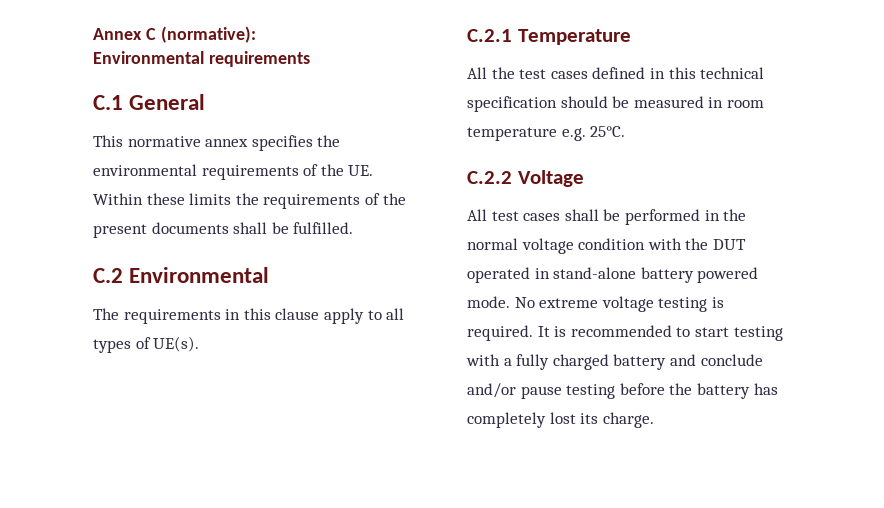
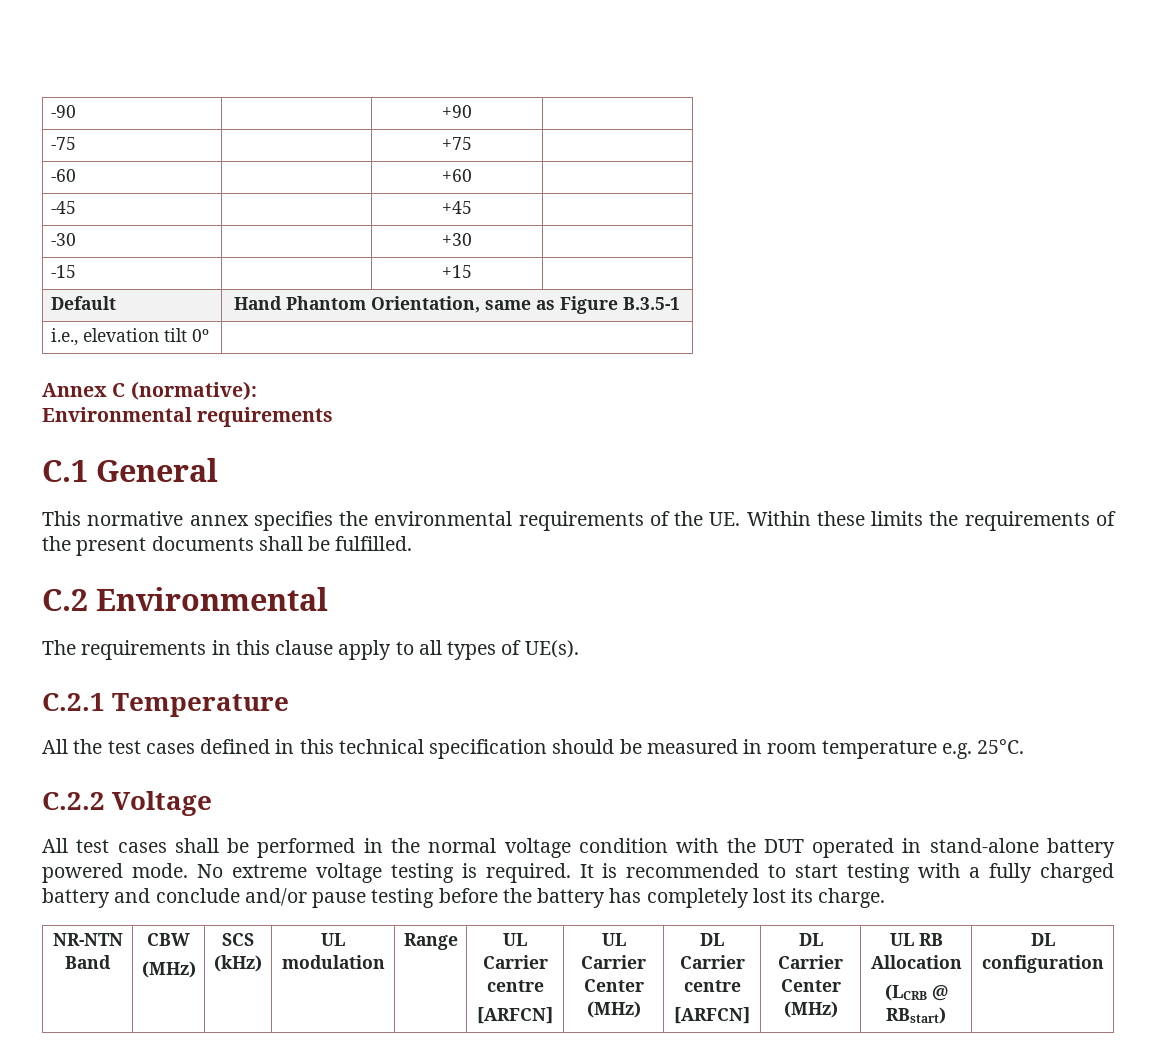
(93, 34) none -> [50,105,76,118] [442,105,472,118] [50,137,76,150] [442,137,472,150] [50,169,76,182] [442,169,472,182] [50,201,76,214] [442,201,472,214] [50,233,76,246] [442,233,472,246] [50,265,76,278] [442,265,472,278] [50,296,116,310] [234,296,680,314] [50,328,209,346] -90 | | +90 | // -75 | | +75 | // -60 | | +60 | // -45 | | +45 | // -30 | | +30 | // -15 | | +15 | // Default | Hand Phantom Orientation, same as Figure B.3.5-1 // i.e., elevation tilt 0º | //
(654, 420) none -> [52,933,123,946] [65,955,111,969] [147,933,190,946] [141,961,196,978] [222,933,254,946] [214,955,262,972] [321,933,345,946] [281,955,385,969] [403,933,458,950] [503,933,527,946] [482,955,548,969] [486,980,544,992] [477,1007,553,1024] [601,933,626,946] [580,955,646,969] [583,979,644,992] [586,1001,641,1018] [699,933,724,946] [679,955,745,969] [683,980,741,992] [673,1007,750,1024] [798,933,823,946] [777,955,843,969] [780,979,841,992] [783,1001,838,1018] [889,933,943,946] [870,955,962,969] [884,984,948,1001] [885,1007,946,1024] [1030,933,1055,946] [981,955,1104,973] // NR-NTN Band | CBW // (MHz) | SCS (kHz) | UL modulation | Range | UL Carrier centre // [ARFCN] | UL Carrier Center (MHz) | DL Carrier centre // [ARFCN] | DL Carrier Center (MHz) | UL RB Allocation // (LCRB @ RBstart) | DL configuration

